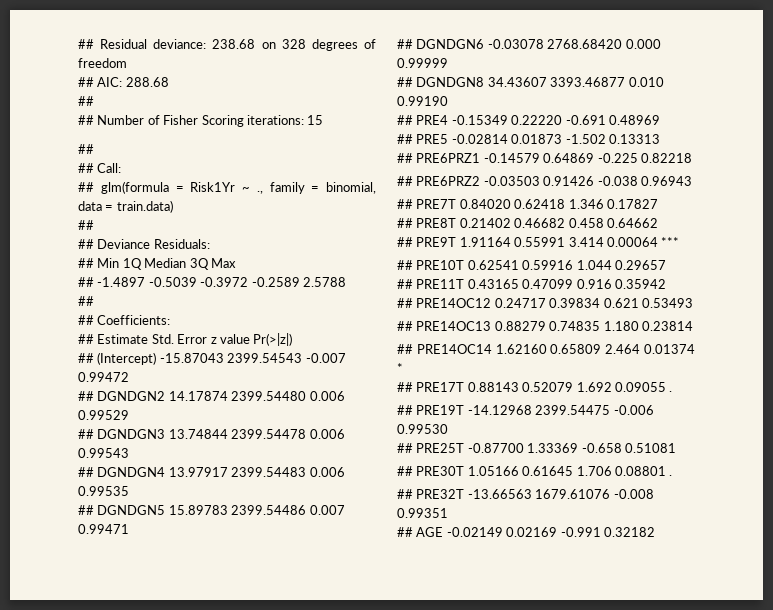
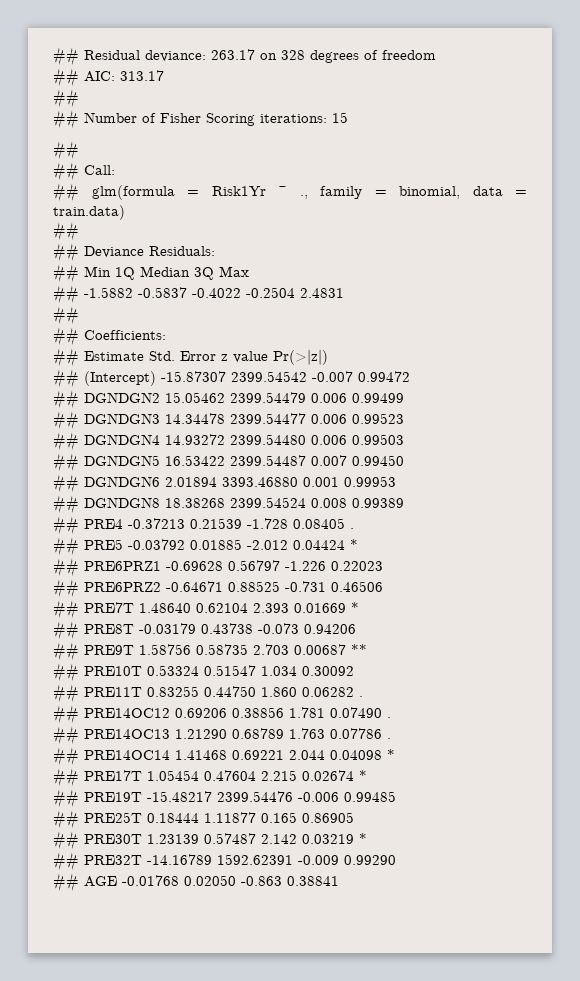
[212,39,256,49] 238.68 -> [211,49,255,60] 263.17
[125,77,169,87] 288.68 -> [120,70,164,81] 313.17
[97,277,346,287] -1.4897 -0.5039 -0.3972 -0.2589 2.5788 -> [84,287,344,298] -1.5882 -0.5837 -0.4022 -0.2504 2.4831
[159,353,303,363] -15.87043 2399.54543 -> [161,371,307,382] -15.87307 2399.54542
[168,391,345,401] [78,410,129,420] [78,429,345,439] [78,448,129,458] [78,467,345,477] [78,486,129,496] [78,505,345,515] [78,524,129,534] [397,39,661,49] [397,58,448,68] [397,77,664,87] [397,96,448,106] [397,115,660,125] [397,134,660,144] [397,153,692,163] [397,176,692,186] [397,199,658,209] [397,218,658,228] [397,237,680,247] [397,260,666,270] [397,279,666,289] [397,298,693,308] [397,321,693,331] [397,344,695,354] [397,363,403,373] [397,382,673,392] [397,405,654,415] [397,424,448,434] [397,443,676,453] [397,466,673,476] [397,489,654,499] [397,508,448,518] [397,527,655,537] 14.17874 2399.54480 0.006 0.99529 // ## DGNDGN3 13.74844 2399.54478 0.006 0.99543 // ## DGNDGN4 13.97917 2399.54483 0.006 0.99535 // ## DGNDGN5 15.89783 2399.54486 0.007 0.99471 // ## DGNDGN6 -0.03078 2768.68420 0.000 0.99999 // ## DGNDGN8 34.43607 3393.46877 0.010 0.99190 // ## PRE4 -0.15349 0.22220 -0.691 0.48969 // ## PRE5 -0.02814 0.01873 -1.502 0.13313 // ## PRE6PRZ1 -0.14579 0.64869 -0.225 0.82218 // ## PRE6PRZ2 -0.03503 0.91426 -0.038 0.96943 // ## PRE7T 0.84020 0.62418 1.346 0.17827 // ## PRE8T 0.21402 0.46682 0.458 0.64662 // ## PRE9T 1.91164 0.55991 3.414 0.00064 *** // ## PRE10T 0.62541 0.59916 1.044 0.29657 // ## PRE11T 0.43165 0.47099 0.916 0.35942 // ## PRE14OC12 0.24717 0.39834 0.621 0.53493 // ## PRE14OC13 0.88279 0.74835 1.180 0.23814 // ## PRE14OC14 1.62160 0.65809 2.464 0.01374 * // ## PRE17T 0.88143 0.52079 1.692 0.09055 . // ## PRE19T -14.12968 2399.54475 -0.006 0.99530 // ## PRE25T -0.87700 1.33369 -0.658 0.51081 // ## PRE30T 1.05166 0.61645 1.706 0.08801 . // ## PRE32T -13.66563 1679.61076 -0.008 0.99351 // ## AGE -0.02149 0.02169 -0.991 0.32182 -> [165,392,404,403] [53,411,404,430] [53,432,404,451] [53,453,404,472] [53,474,396,493] [53,495,404,514] [53,516,354,535] [53,537,358,556] [53,558,383,577] [53,579,383,598] [53,600,359,619] [53,621,356,640] [53,642,367,661] [53,663,354,682] [53,684,363,703] [53,705,391,724] [53,726,391,745] [53,747,395,766] [53,768,367,787] [53,789,396,808] [53,810,354,829] [53,831,367,850] [53,852,396,871] [53,873,339,892] 15.05462 2399.54479 0.006 0.99499 // ## DGNDGN3 14.34478 2399.54477 0.006 0.99523 // ## DGNDGN4 14.93272 2399.54480 0.006 0.99503 // ## DGNDGN5 16.53422 2399.54487 0.007 0.99450 // ## DGNDGN6 2.01894 3393.46880 0.001 0.99953 // ## DGNDGN8 18.38268 2399.54524 0.008 0.99389 // ## PRE4 -0.37213 0.21539 -1.728 0.08405 . // ## PRE5 -0.03792 0.01885 -2.012 0.04424 * // ## PRE6PRZ1 -0.69628 0.56797 -1.226 0.22023 // ## PRE6PRZ2 -0.64671 0.88525 -0.731 0.46506 // ## PRE7T 1.48640 0.62104 2.393 0.01669 * // ## PRE8T -0.03179 0.43738 -0.073 0.94206 // ## PRE9T 1.58756 0.58735 2.703 0.00687 ** // ## PRE10T 0.53324 0.51547 1.034 0.30092 // ## PRE11T 0.83255 0.44750 1.860 0.06282 . // ## PRE14OC12 0.69206 0.38856 1.781 0.07490 . // ## PRE14OC13 1.21290 0.68789 1.763 0.07786 . // ## PRE14OC14 1.41468 0.69221 2.044 0.04098 * // ## PRE17T 1.05454 0.47604 2.215 0.02674 * // ## PRE19T -15.48217 2399.54476 -0.006 0.99485 // ## PRE25T 0.18444 1.11877 0.165 0.86905 // ## PRE30T 1.23139 0.57487 2.142 0.03219 * // ## PRE32T -14.16789 1592.62391 -0.009 0.99290 // ## AGE -0.01768 0.02050 -0.863 0.38841

